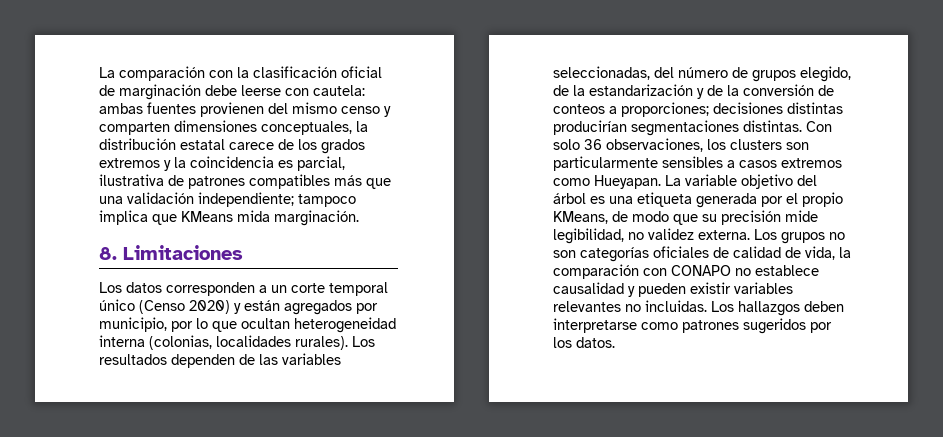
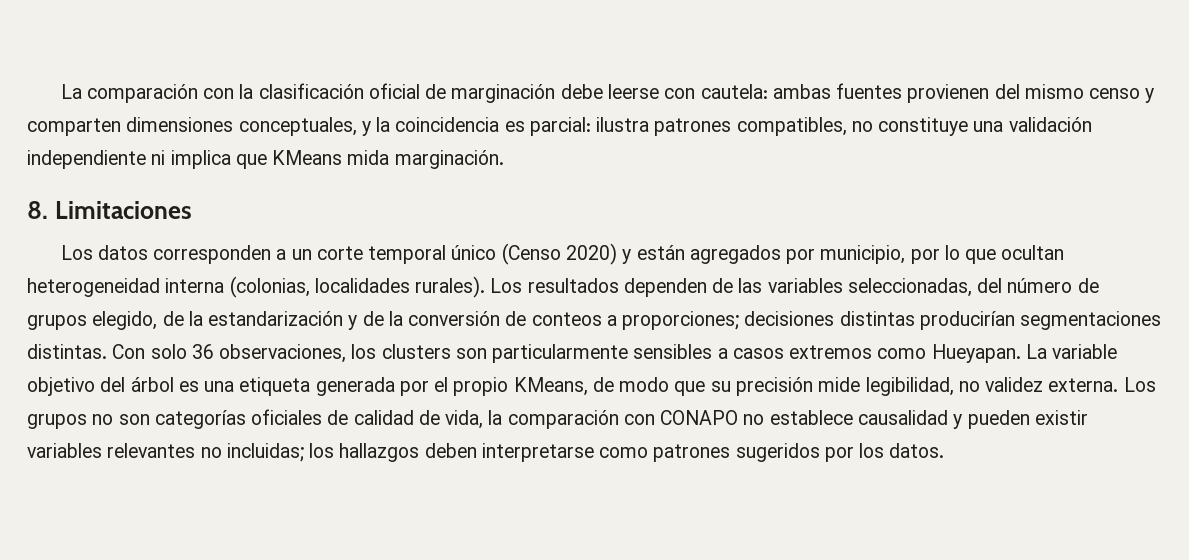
[356,121,368,132] [99,138,365,154] [99,156,345,171] [99,174,391,189] [99,192,356,207] la distribución estatal carece de los grados extremos y la coincidencia es parcial, ilustrativa de patrones compatibles más que una validación independiente; tampoco -> [361,117,1092,136] [27,150,166,169] y la coincidencia es parcial: ilustra patrones compatibles, no constituye una validación independiente ni
[645,300,734,312] incluidas. Los -> [226,443,335,462] incluidas; los

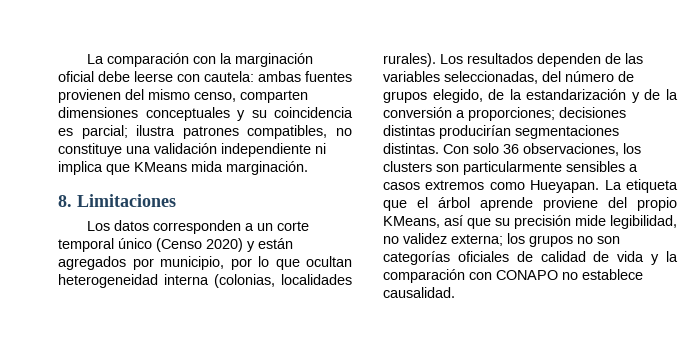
[258,83,556,103] clasificación oficial de marginación -> [235,53,314,67] [58,71,94,82] marginación oficial
[1089,88,1155,103] [27,117,391,136] censo y comparten dimensiones conceptuales, y la -> [194,90,308,103] [58,107,267,121] censo, comparten dimensiones conceptuales y su
[529,117,591,136] parcial: -> [81,125,128,139] parcial;
[505,311,602,326] de conteos -> (452, 112) none
[1052,344,1118,359] [27,377,670,396] variable objetivo del árbol es una etiqueta generada por el propio KMeans, de modo -> [626,179,678,193] [383,197,677,211] [383,215,463,228] etiqueta que el árbol aprende proviene del propio KMeans, así
[1048,377,1156,392] externa. Los -> [451,233,525,246] externa; los
[445,410,484,429] vida, -> [617,251,660,265] vida y
[857,410,1088,429] [27,443,945,462] causalidad y pueden existir variables relevantes no incluidas; los hallazgos deben interpretarse como patrones sugeridos por los datos. -> [383,287,455,298] causalidad.

